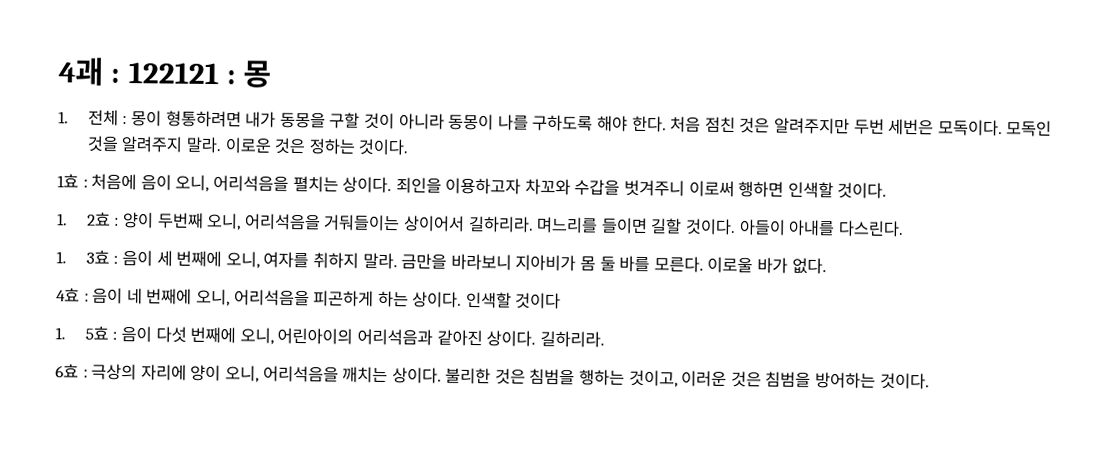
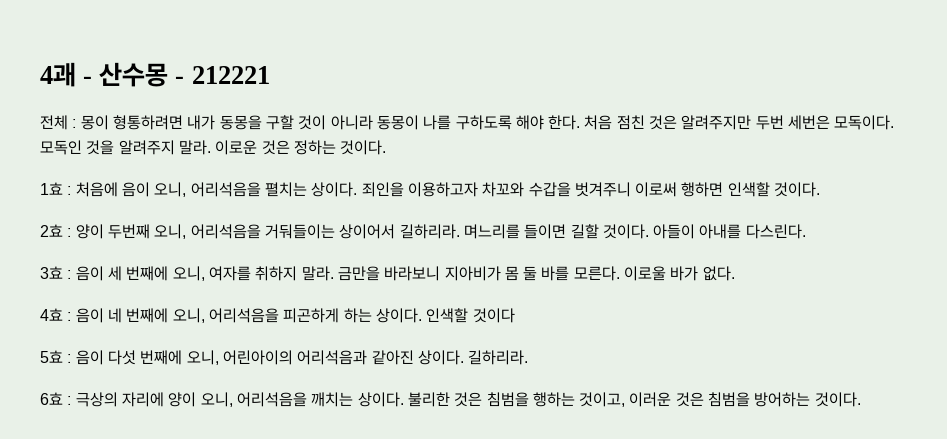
[110,60,272,88] [58,111,69,124] : 122121 : 몽 // 1. -> [83,62,270,87] - 산수몽 - 212221 //
[57,213,68,226] 1. -> (821, 189) none
[56,251,67,264] 1. -> (806, 231) none
[55,327,66,340] 1. -> (515, 315) none

